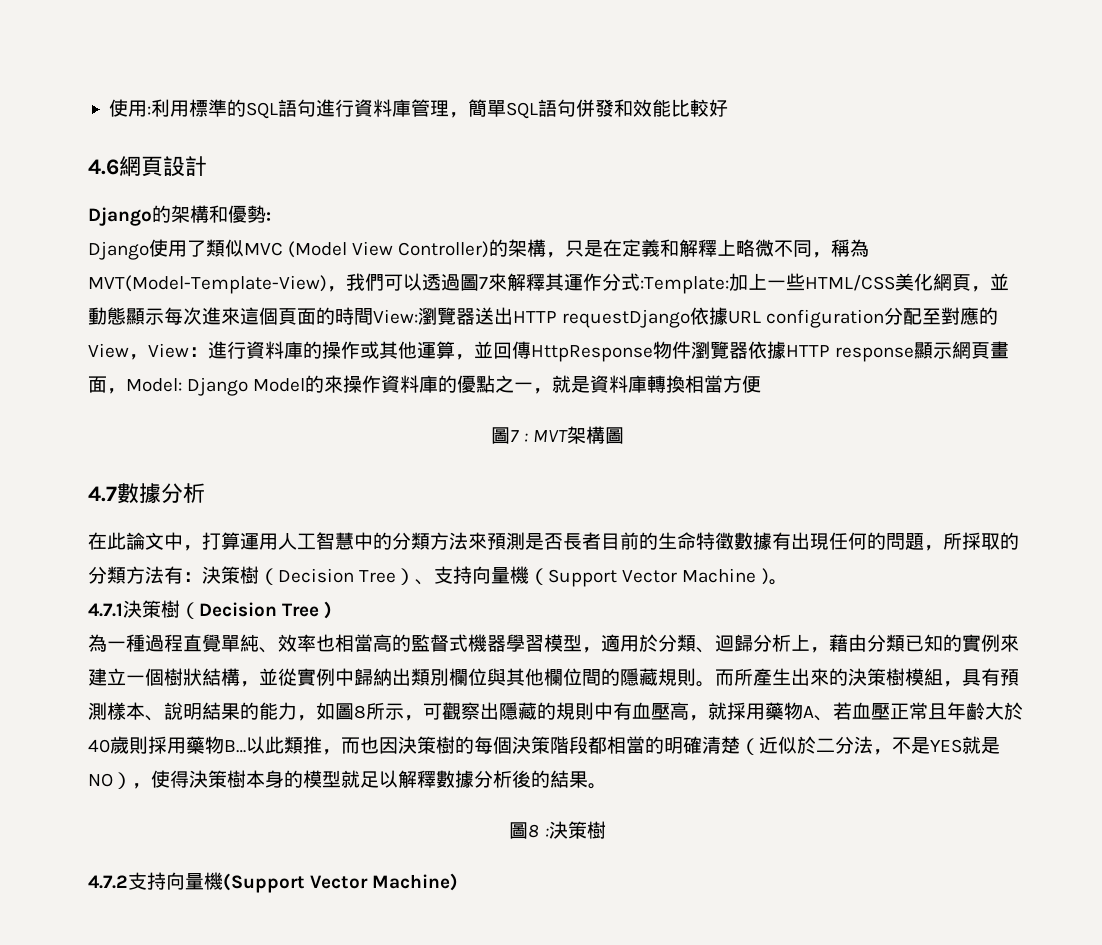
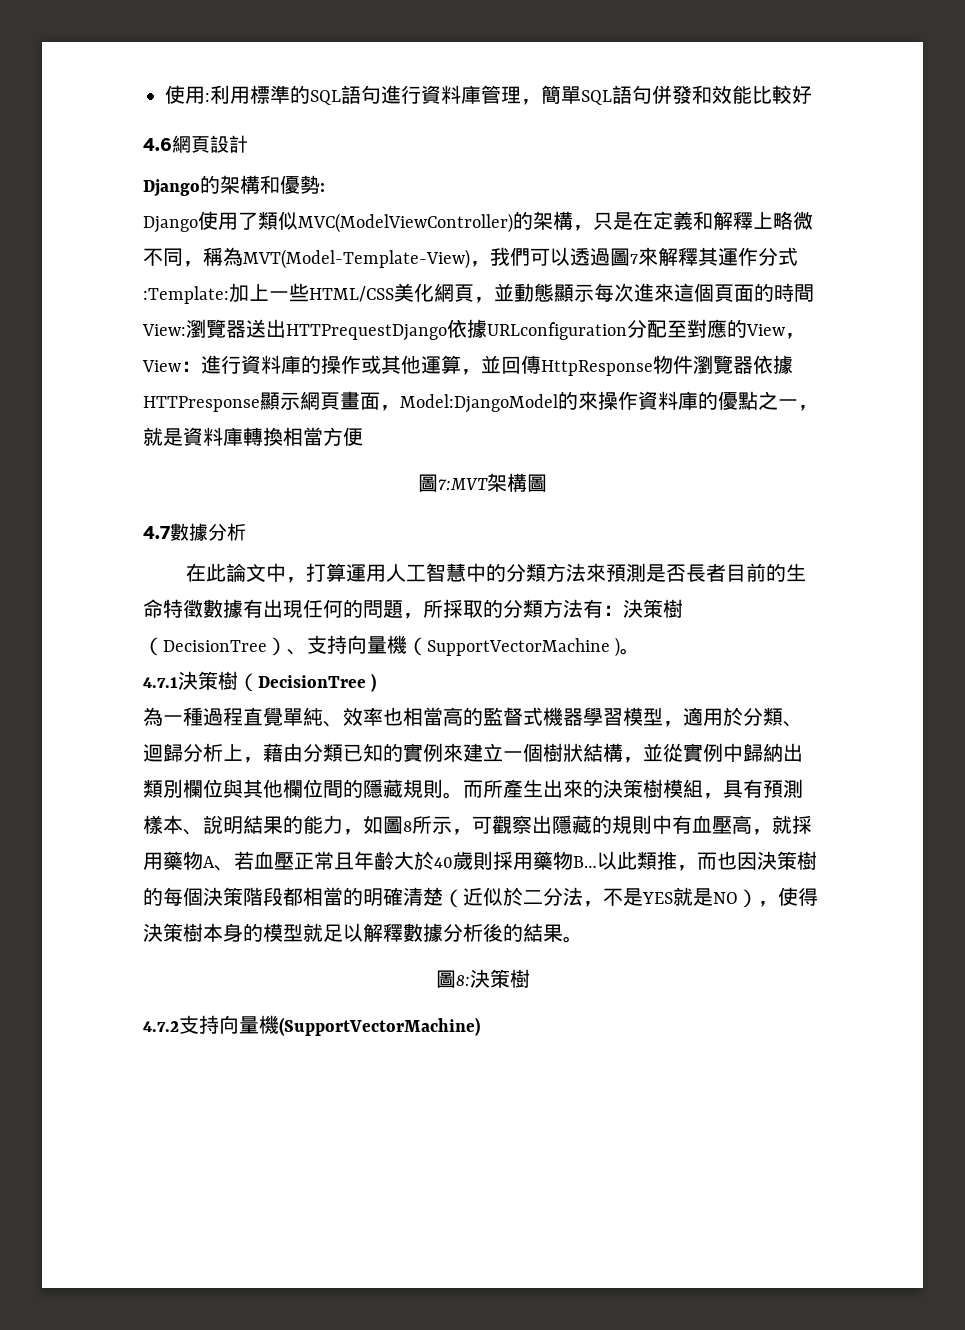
[244,241,490,258] MVC (Model View Controller) -> [298,213,513,233] MVC(ModelViewController)
[513,307,885,328] HTTP requestDjango依據URL configuration -> [286,319,627,341] HTTPrequestDjango依據URLconfiguration
[786,345,915,362] HTTP response -> [143,396,260,412] HTTPresponse
[126,377,306,396] Model: Django Model -> [400,394,558,413] Model:DjangoModel
[510,430,568,442] 7 : MVT -> [438,478,488,490] 7:MVT
[278,568,397,583] Decision Tree -> [163,640,267,652] DecisionTree
[548,568,757,587] Support Vector Machine -> [427,638,610,656] SupportVectorMachine
[199,602,320,617] Decision Tree -> [258,675,366,688] DecisionTree
[528,824,549,838] 8 : -> [455,975,470,986] 8:
[223,873,459,893] (Support Vector Machine) -> [279,1017,480,1036] (SupportVectorMachine)

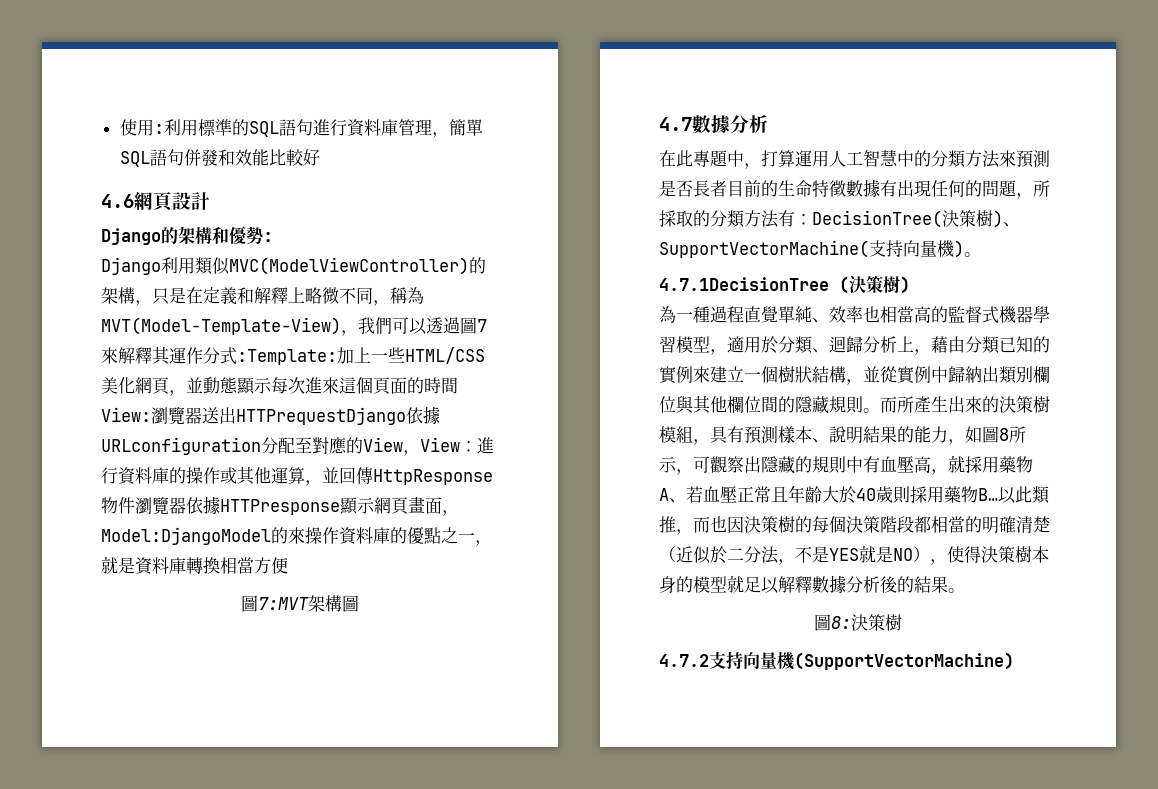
[198,211,258,230] 使用了 -> [161,257,195,274] 利用
[225,563,266,582] 論文 -> [693,150,728,167] 專題
[623,599,683,618] [143,635,610,656] 決策樹（DecisionTree）、支持向量機（SupportVectorMachine -> [812,210,1020,228] [659,240,955,258] DecisionTree(決策樹)、SupportVectorMachine(支持向量機
[143,671,366,692] 4.7.1決策樹（DecisionTree -> [659,275,900,294] 4.7.1DecisionTree (決策樹

